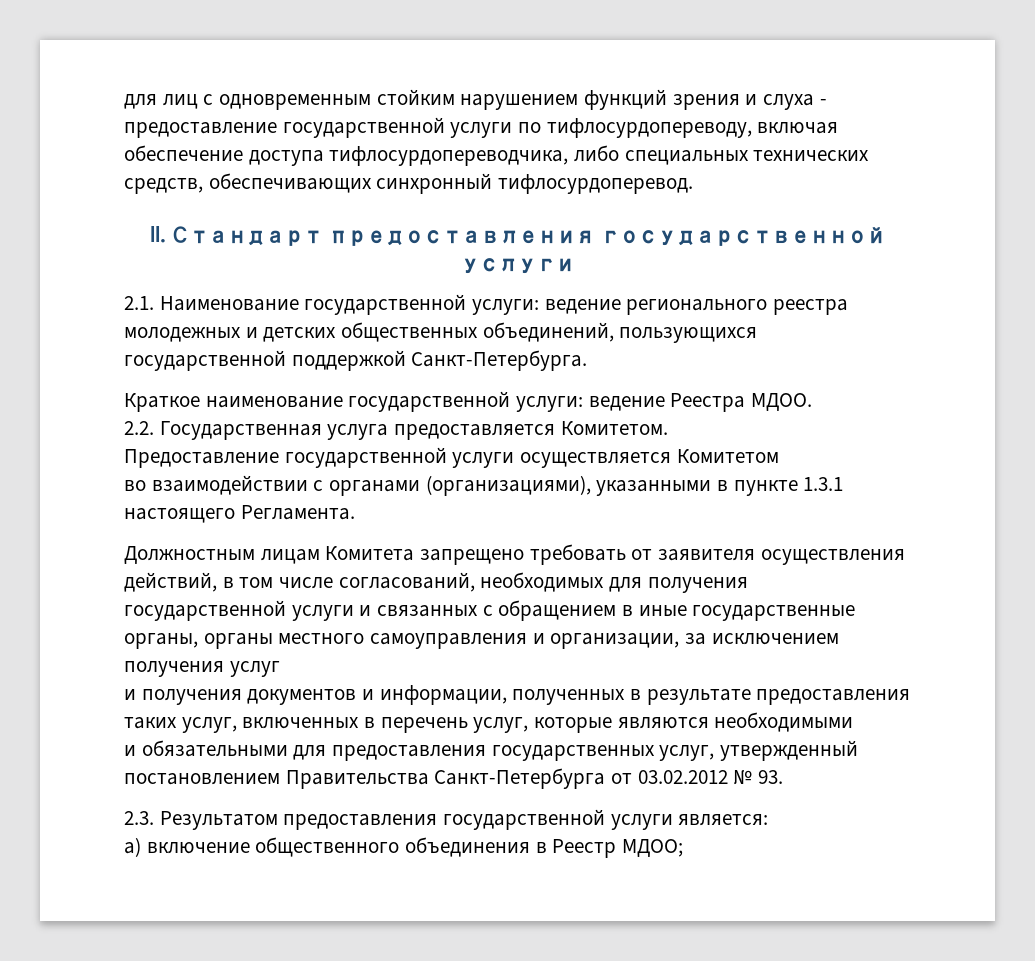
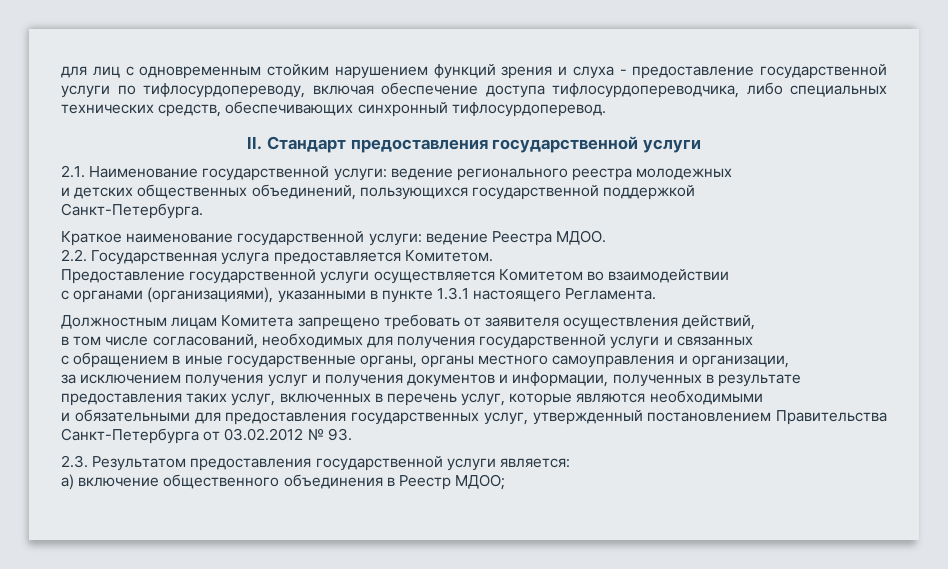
(241, 334) none -> (733, 174) //
(406, 360) none -> (696, 192) //
(779, 456) // -> (583, 275) none
(308, 485) none -> (730, 276) //
(217, 582) none -> (756, 322) //
(479, 611) none -> (753, 341) //
(680, 641) none -> (789, 361) //
(280, 669) // -> (308, 380) none

